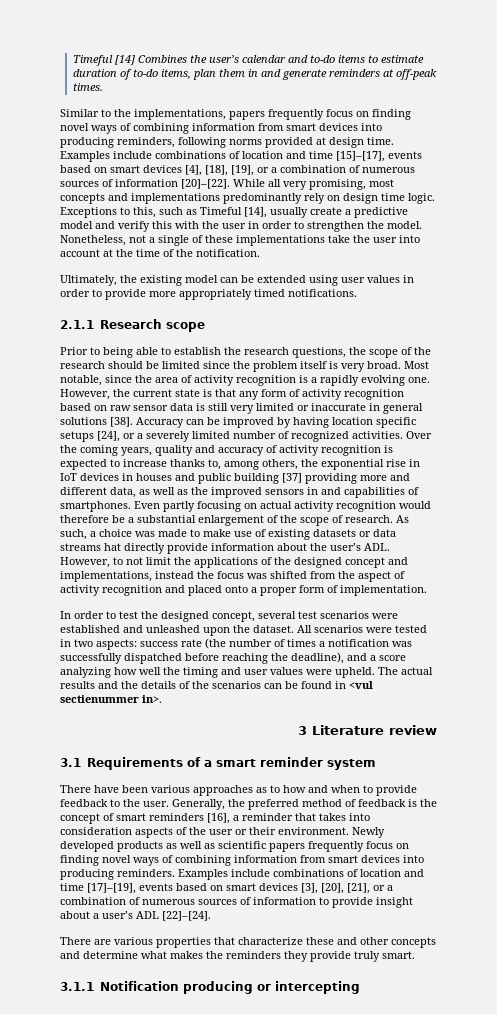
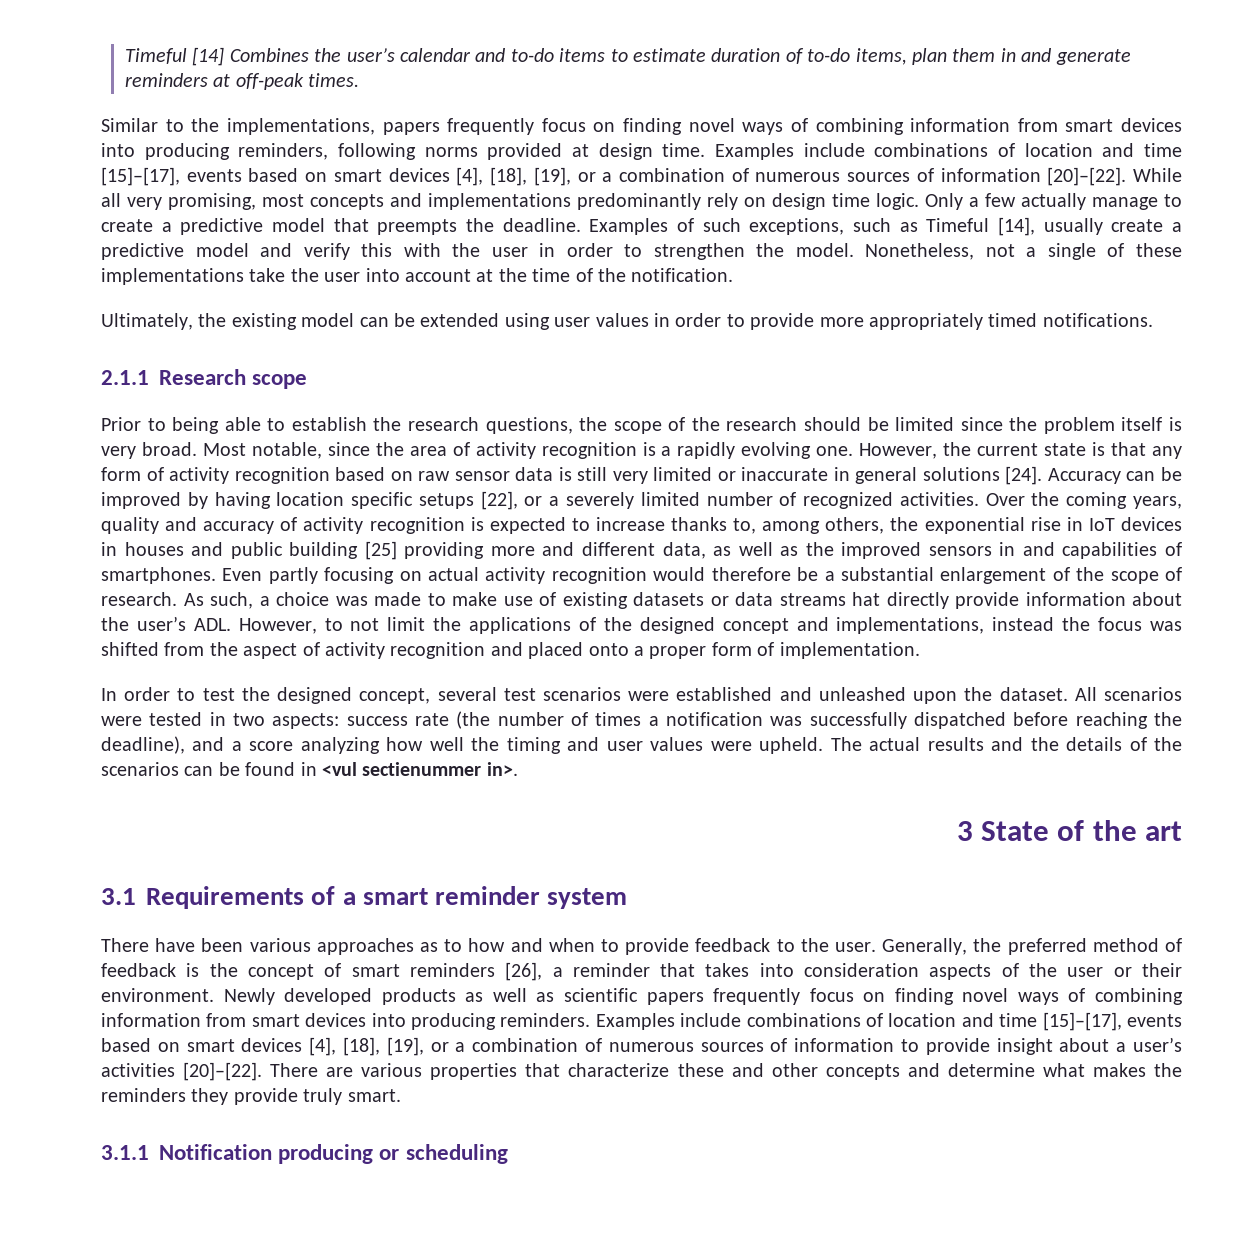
[60,207,156,218] Exceptions to this, -> [925,193,1182,210] [101,218,845,235] Only a few actually manage to create a predictive model that preempts the deadline. Examples of such exceptions,
[110,417,133,427] [38]. -> [1005,466,1043,485] [24].
[97,431,120,442] [24], -> [480,491,518,510] [22],
[282,473,302,483] [37] -> [364,541,397,560] [25]
[312,725,437,735] Literature review -> [980,820,1182,841] State of the art
[207,813,230,824] [16], -> [505,962,543,981] [26],
[87,883,370,894] [17]–[19], events based on smart devices [3], [20], [21], -> [1042,1012,1182,1031] [101,1037,424,1056] [15]–[17], events based on smart devices [4], [18], [19],
[136,911,211,921] ADL [22]–[24]. // -> [101,1062,263,1081] activities [20]–[22].
[274,981,360,994] intercepting -> [405,1144,508,1164] scheduling

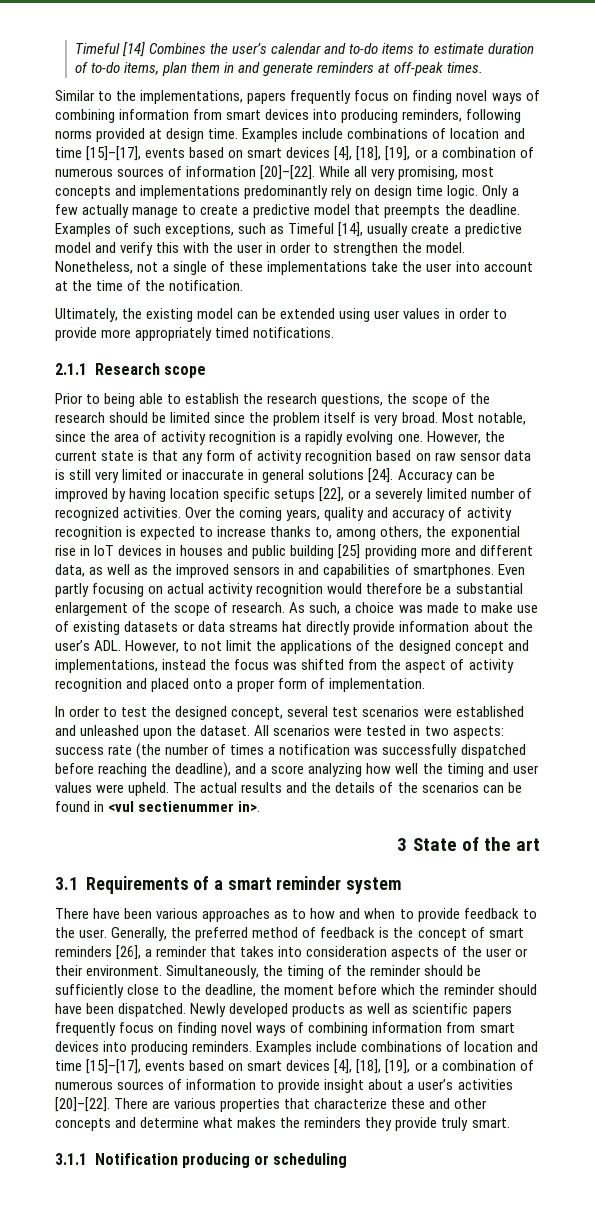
(214, 995) none -> [166,965,482,979] [55,984,537,998] [55,1003,187,1017] Simultaneously, the timing of the reminder should be sufficiently close to the deadline, the moment before which the reminder should have been dispatched.

